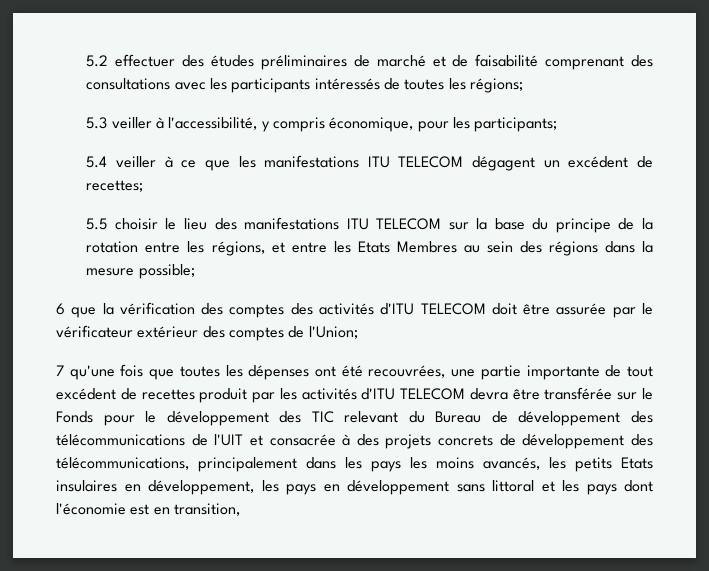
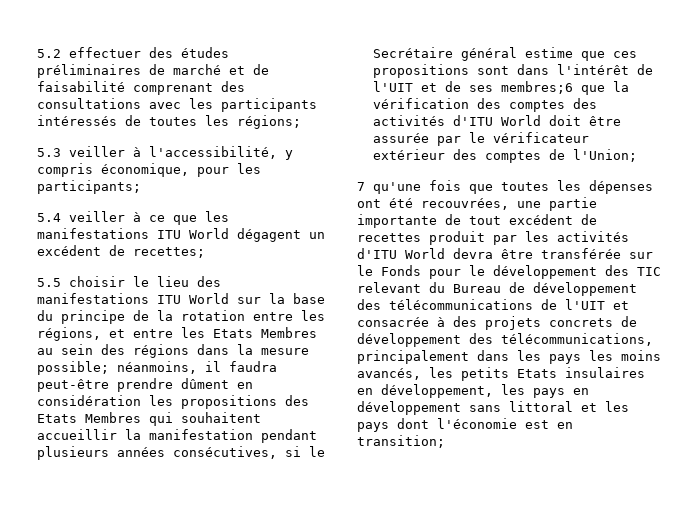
[398,156,464,168] TELECOM -> [189,228,230,239] World
[376,218,442,230] TELECOM -> [189,293,230,304] World
[56,303,65,315] // 6 -> [117,361,278,374] [37,378,254,392] [37,395,310,409] [37,412,262,426] [37,429,318,443] [37,446,326,460] [373,47,638,61] [373,64,654,78] [373,81,574,94] néanmoins, il faudra peut-être prendre dûment en considération les propositions des Etats Membres qui souhaitent accueillir la manifestation pendant plusieurs années consécutives, si le Secrétaire général estime que ces propositions sont dans l'intérêt de l'UIT et de ses membres;6
[420,303,486,315] TELECOM -> [501,115,542,126] World
[400,388,466,400] TELECOM -> [405,248,445,259] World
[173,503,240,516] transition, -> [357,435,445,448] transition;

